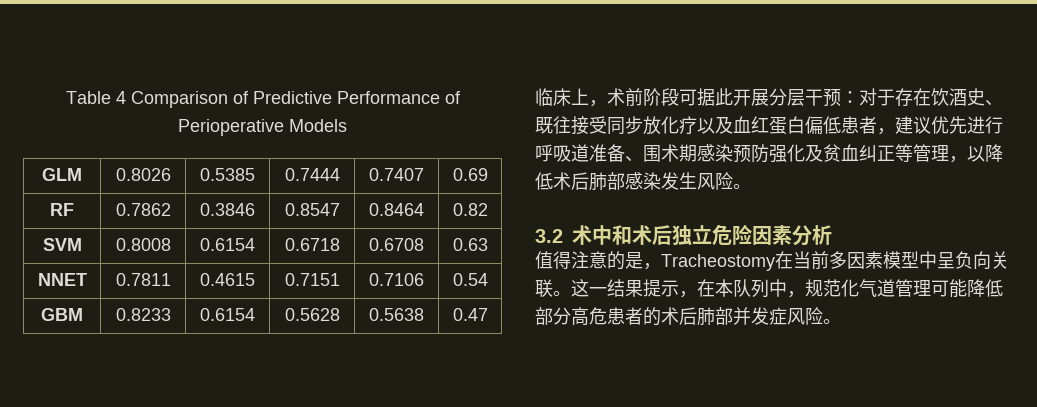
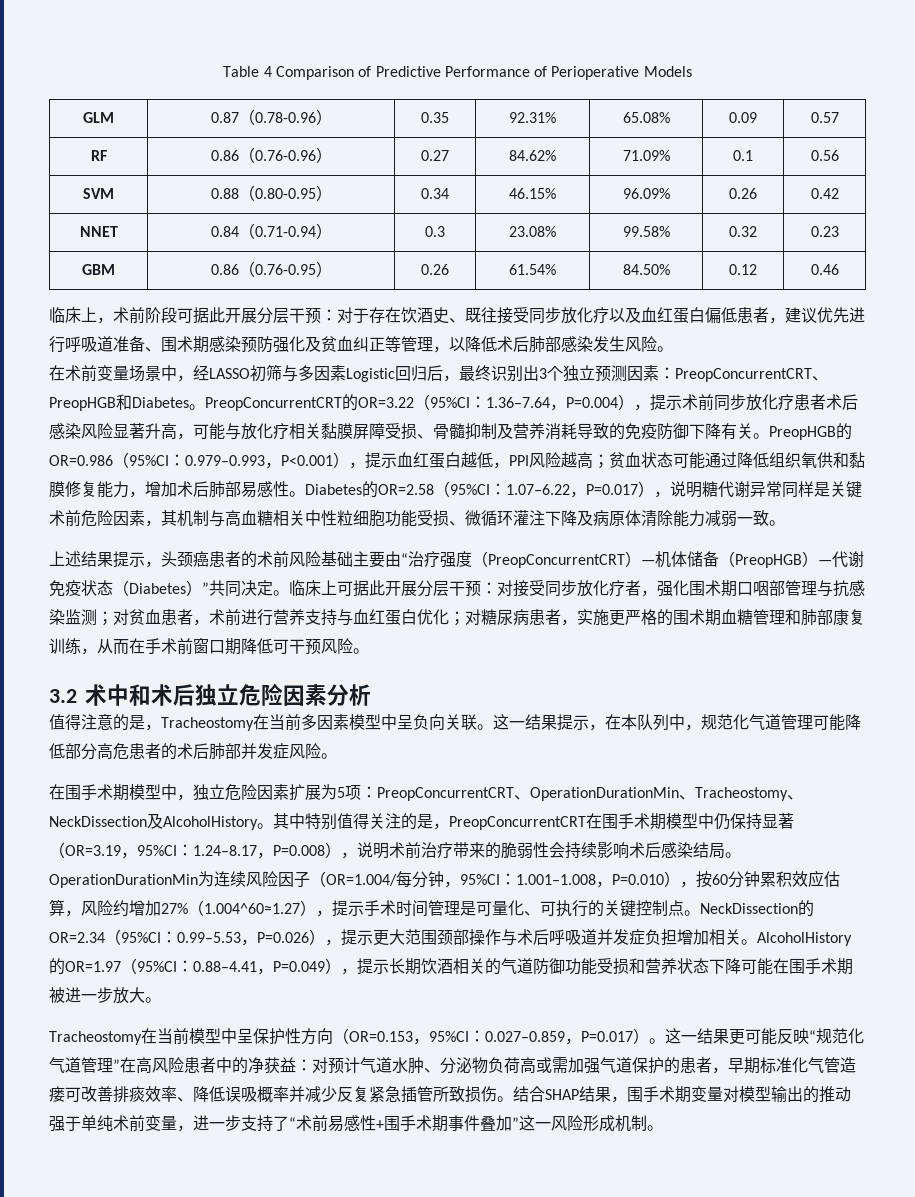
[115,168,171,181] [200,168,255,181] [284,168,340,181] [369,168,424,181] [452,168,488,181] [50,203,74,216] [115,203,171,216] [200,203,255,216] [284,203,340,216] [369,203,424,216] [452,203,488,216] [42,238,82,251] [115,238,171,251] [200,238,255,251] [284,238,340,251] [369,238,424,251] [452,238,488,251] [37,273,87,286] [115,273,171,286] [200,273,255,286] [284,273,340,286] [369,273,424,286] [452,273,488,286] [41,308,83,321] [115,308,171,321] [200,308,255,321] [284,308,340,321] [369,308,424,321] [452,308,488,321] 0.8026 | 0.5385 | 0.7444 | 0.7407 | 0.69 // RF | 0.7862 | 0.3846 | 0.8547 | 0.8464 | 0.82 // SVM | 0.8008 | 0.6154 | 0.6718 | 0.6708 | 0.63 // NNET | 0.7811 | 0.4615 | 0.7151 | 0.7106 | 0.54 // GBM | 0.8233 | 0.6154 | 0.5628 | 0.5638 | 0.47 -> [210,109,332,125] [421,112,449,123] [509,112,556,123] [622,112,670,123] [729,112,757,123] [810,112,839,123] [90,150,107,161] [210,147,332,163] [421,150,449,161] [509,150,556,161] [622,150,670,161] [733,150,753,161] [810,150,839,161] [83,188,114,199] [210,185,332,201] [421,188,449,199] [509,188,556,199] [622,188,670,199] [729,188,757,199] [810,188,839,199] [79,226,118,237] [210,223,332,239] [425,226,445,237] [509,226,556,237] [622,226,670,237] [729,226,757,237] [810,226,839,237] [82,264,115,275] [210,261,332,277] [421,264,449,275] [509,264,556,275] [622,264,670,275] [729,264,757,275] [810,264,839,275] 0.87（0.78-0.96） | 0.35 | 92.31% | 65.08% | 0.09 | 0.57 // RF | 0.86（0.76-0.96） | 0.27 | 84.62% | 71.09% | 0.1 | 0.56 // SVM | 0.88（0.80-0.95） | 0.34 | 46.15% | 96.09% | 0.26 | 0.42 // NNET | 0.84（0.71-0.94） | 0.3 | 23.08% | 99.58% | 0.32 | 0.23 // GBM | 0.86（0.76-0.95） | 0.26 | 61.54% | 84.50% | 0.12 | 0.46
(751, 186) none -> [49,364,828,382] [49,394,858,411] [49,423,852,440] [49,452,865,469] [49,481,862,498] [49,510,785,527] [49,551,864,568] [49,580,865,597] [49,609,865,626] [49,638,369,655] // 在术前变量场景中，经LASSO初筛与多因素Logistic回归后，最终识别出3个独立预测因素：PreopConcurrentCRT、PreopHGB和Diabetes。PreopConcurrentCRT的OR=3.22（95%CI：1.36–7.64，P=0.004），提示术前同步放化疗患者术后感染风险显著升高，可能与放化疗相关黏膜屏障受损、骨髓抑制及营养消耗导致的免疫防御下降有关。PreopHGB的OR=0.986（95%CI：0.979–0.993，P<0.001），提示血红蛋白越低，PPI风险越高；贫血状态可能通过降低组织氧供和黏膜修复能力，增加术后肺部易感性。Diabetes的OR=2.58（95%CI：1.07–6.22，P=0.017），说明糖代谢异常同样是关键术前危险因素，其机制与高血糖相关中性粒细胞功能受损、微循环灌注下降及病原体清除能力减弱一致。 // 上述结果提示，头颈癌患者的术前风险基础主要由“治疗强度（PreopConcurrentCRT）—机体储备（PreopHGB）—代谢免疫状态（Diabetes）”共同决定。临床上可据此开展分层干预：对接受同步放化疗者，强化围术期口咽部管理与抗感染监测；对贫血患者，术前进行营养支持与血红蛋白优化；对糖尿病患者，实施更严格的围术期血糖管理和肺部康复训练，从而在手术前窗口期降低可干预风险。
(841, 321) none -> [49,784,803,801] [49,813,794,830] [49,842,741,859] [49,870,840,888] [49,899,814,917] [49,929,852,946] [49,958,853,975] [49,987,161,1004] [49,1028,864,1045] [49,1057,856,1074] [49,1085,851,1103] [49,1115,663,1132] // 在围手术期模型中，独立危险因素扩展为5项：PreopConcurrentCRT、OperationDurationMin、Tracheostomy、NeckDissection及AlcoholHistory。其中特别值得关注的是，PreopConcurrentCRT在围手术期模型中仍保持显著（OR=3.19，95%CI：1.24–8.17，P=0.008），说明术前治疗带来的脆弱性会持续影响术后感染结局。OperationDurationMin为连续风险因子（OR=1.004/每分钟，95%CI：1.001–1.008，P=0.010），按60分钟累积效应估算，风险约增加27%（1.004^60≈1.27），提示手术时间管理是可量化、可执行的关键控制点。NeckDissection的OR=2.34（95%CI：0.99–5.53，P=0.026），提示更大范围颈部操作与术后呼吸道并发症负担增加相关。AlcoholHistory的OR=1.97（95%CI：0.88–4.41，P=0.049），提示长期饮酒相关的气道防御功能受损和营养状态下降可能在围手术期被进一步放大。 // Tracheostomy在当前模型中呈保护性方向（OR=0.153，95%CI：0.027–0.859，P=0.017）。这一结果更可能反映“规范化气道管理”在高风险患者中的净获益：对预计气道水肿、分泌物负荷高或需加强气道保护的患者，早期标准化气管造瘘可改善排痰效率、降低误吸概率并减少反复紧急插管所致损伤。结合SHAP结果，围手术期变量对模型输出的推动强于单纯术前变量，进一步支持了“术前易感性+围手术期事件叠加”这一风险形成机制。

